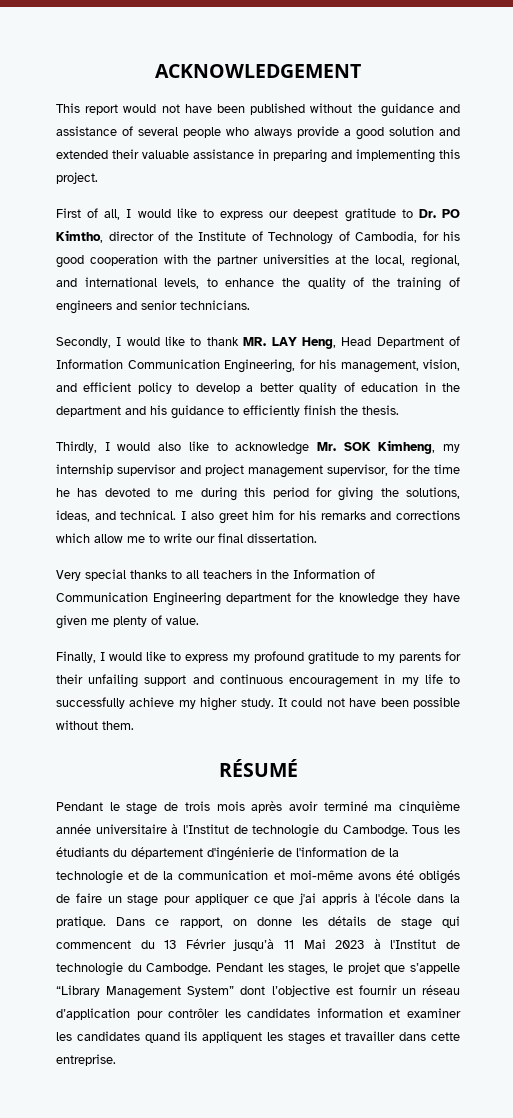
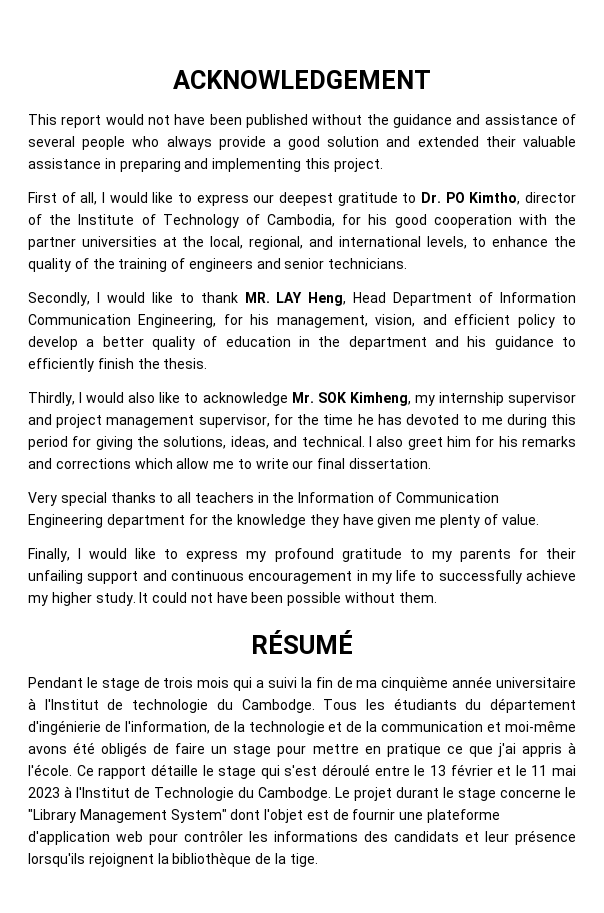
[251,801,368,813] après avoir terminé -> [233,677,353,691] qui a suivi la fin de
[296,847,367,857] l'information -> [124,721,210,734] l'information,
[194,893,249,905] appliquer -> [312,743,441,757] mettre en pratique
[375,893,461,903] [56,916,460,930] [56,939,326,951] l'école dans la pratique. Dans ce rapport, on donne les détails de stage qui commencent du 13 Février jusqu’à 11 Mai -> [28,764,576,779] l'école. Ce rapport détaille le stage qui s'est déroulé entre le 13 février et le 11 mai
[56,962,461,976] [56,985,460,999] [56,1008,461,1020] [56,1031,461,1045] [56,1054,116,1066] technologie du Cambodge. Pendant les stages, le projet que s’appelle “Library Management System” dont l’objective est fournir un réseau d’application pour contrôler les candidates information et examiner les candidates quand ils appliquent les stages et travailler dans cette entreprise. -> [154,787,576,801] [28,809,501,823] [28,830,576,845] [28,852,318,867] Technologie du Cambodge. Le projet durant le stage concerne le "Library Management System" dont l'objet est de fournir une plateforme d'application web pour contrôler les informations des candidats et leur présence lorsqu'ils rejoignent la bibliothèque de la tige.

